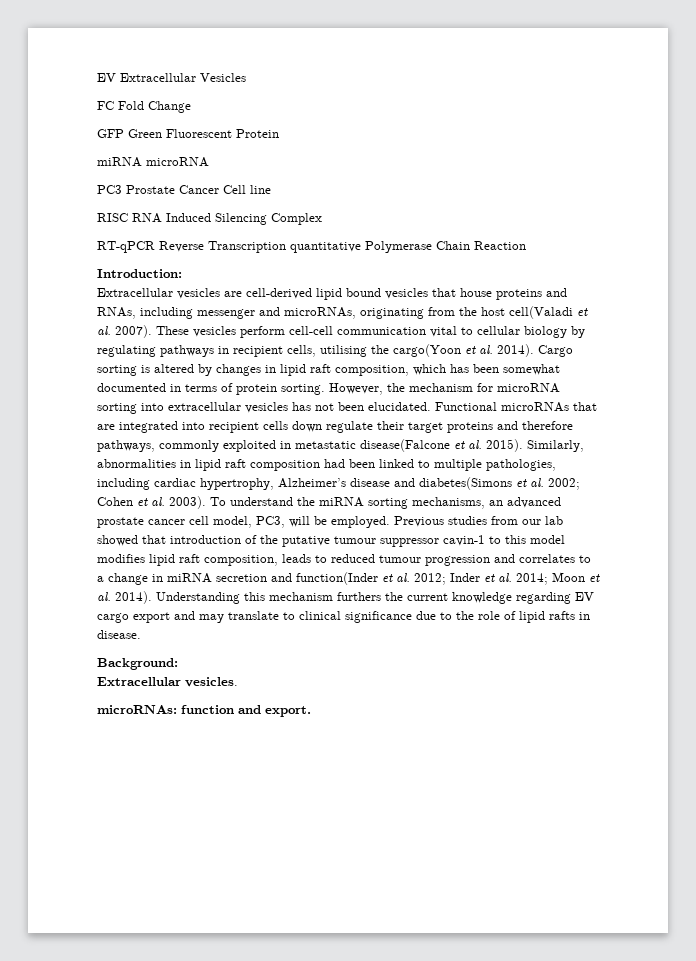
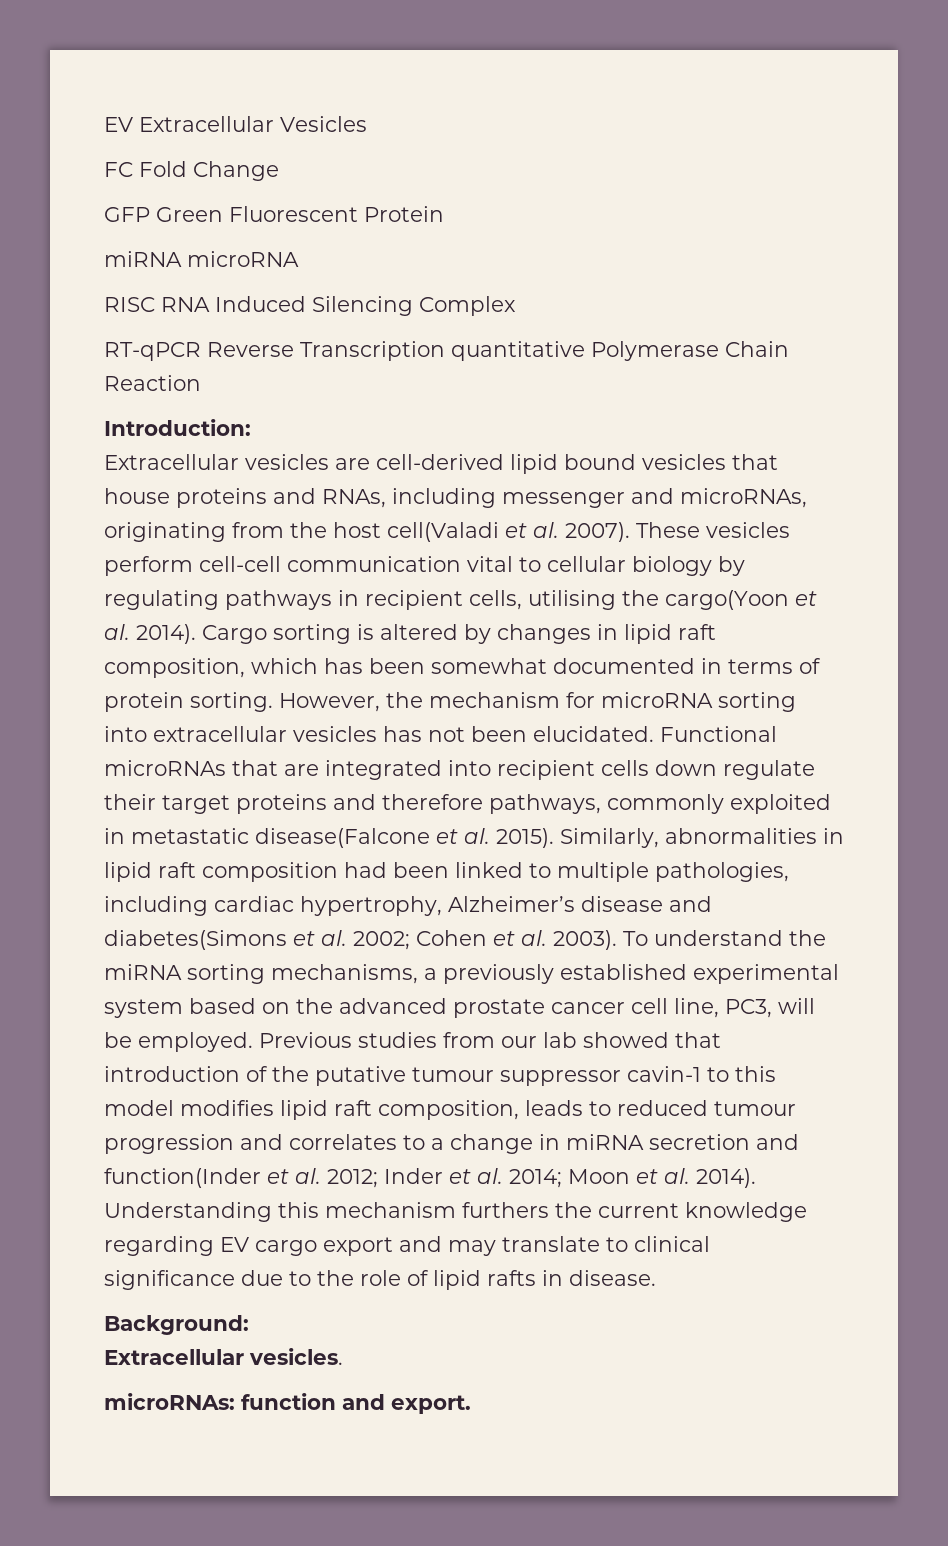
[97,185,271,194] // PC3 Prostate Cancer Cell line -> (299, 259) none
[489,500,503,506] an -> [424,964,839,984] [104,998,333,1018] a previously established experimental system based on the
[213,516,252,528] model, -> [674,998,719,1018] line,

